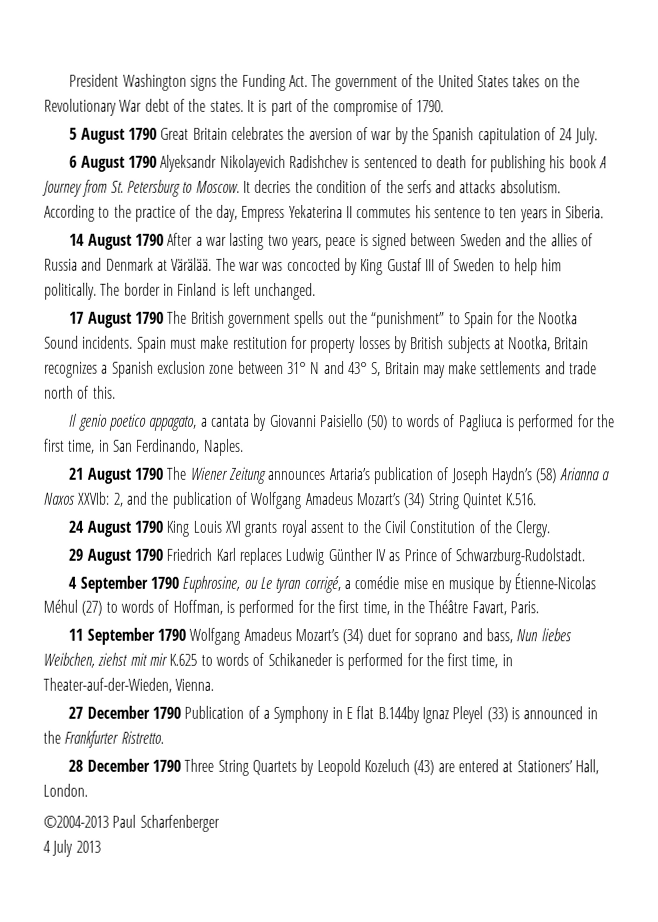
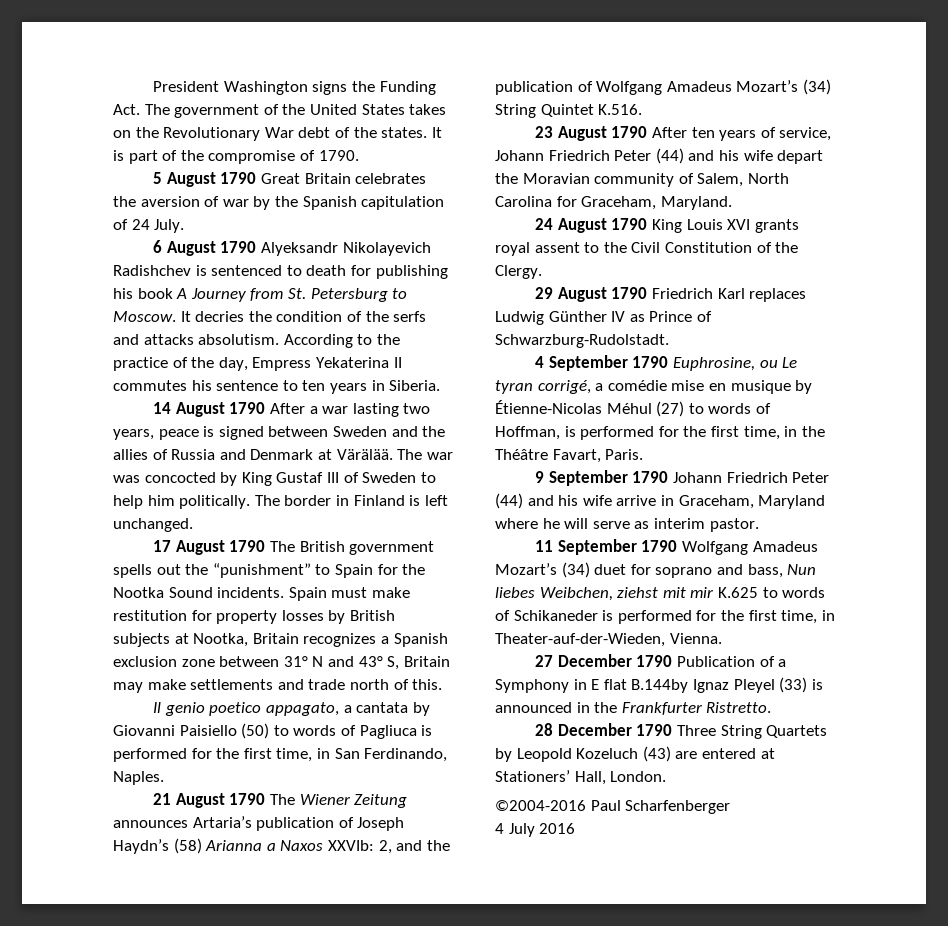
(537, 499) none -> [535,126,832,141] [495,148,824,164] [495,173,789,187] [495,196,732,210] // 23 August 1790 After ten years of service, Johann Friedrich Peter (44) and his wife depart the Moravian community of Salem, North Carolina for Graceham, Maryland.
(540, 607) none -> [535,470,830,486] [495,493,826,509] [495,518,759,532] // 9 September 1790 Johann Friedrich Peter (44) and his wife arrive in Graceham, Maryland where he will serve as interim pastor.
[43,815,109,828] ©2004-2013 -> [495,800,586,811] ©2004-2016
[75,840,101,853] 2013 -> [539,823,576,834] 2016

